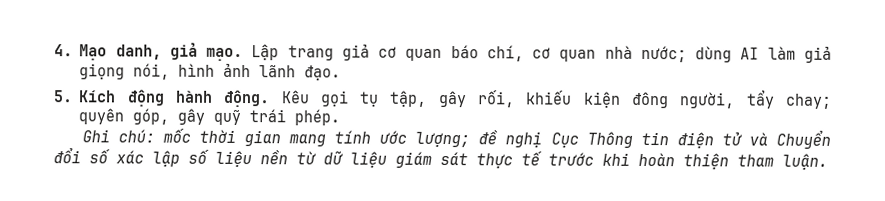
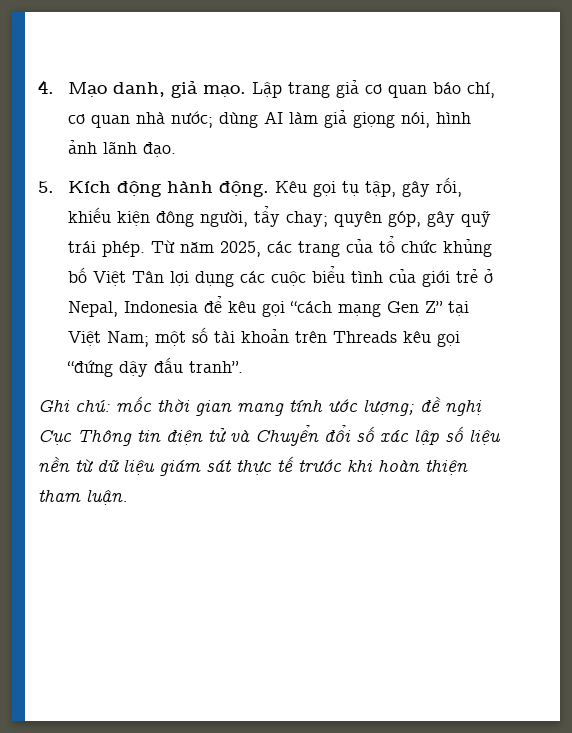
(341, 117) none -> [151,236,493,257] [68,266,494,287] [68,296,470,317] [68,327,461,347] [67,357,244,377] Từ năm 2025, các trang của tổ chức khủng bố Việt Tân lợi dụng các cuộc biểu tình của giới trẻ ở Nepal, Indonesia để kêu gọi “cách mạng Gen Z” tại Việt Nam; một số tài khoản trên Threads kêu gọi “đứng dậy đấu tranh”.

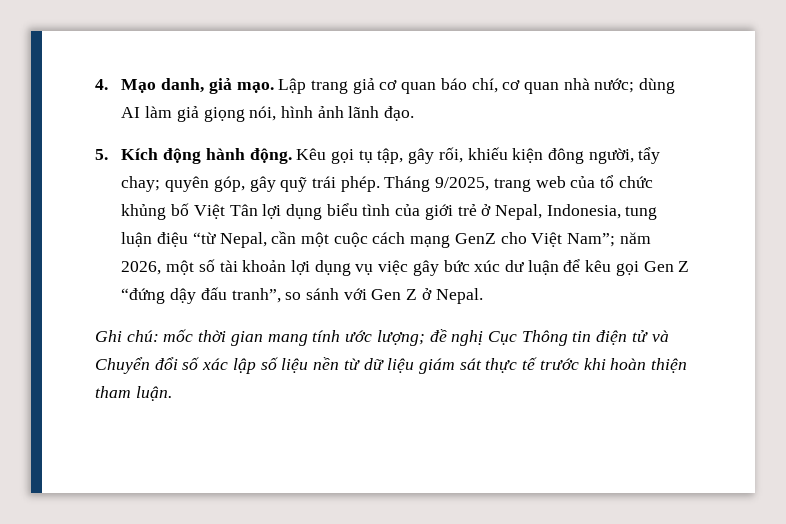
[151,240,341,257] Từ năm 2025, các trang -> [384,176,566,192] Tháng 9/2025, trang web
[240,271,307,286] các cuộc -> (322, 212) none
[124,296,470,317] [68,327,461,347] [67,357,244,377] Indonesia để kêu gọi “cách mạng Gen Z” tại Việt Nam; một số tài khoản trên Threads kêu gọi “đứng dậy đấu tranh”. -> [546,204,658,220] [121,231,651,248] [121,259,690,276] [121,287,483,304] Indonesia, tung luận điệu “từ Nepal, cần một cuộc cách mạng GenZ cho Việt Nam”; năm 2026, một số tài khoản lợi dụng vụ việc gây bức xúc dư luận để kêu gọi Gen Z “đứng dậy đấu tranh”, so sánh với Gen Z ở Nepal.

